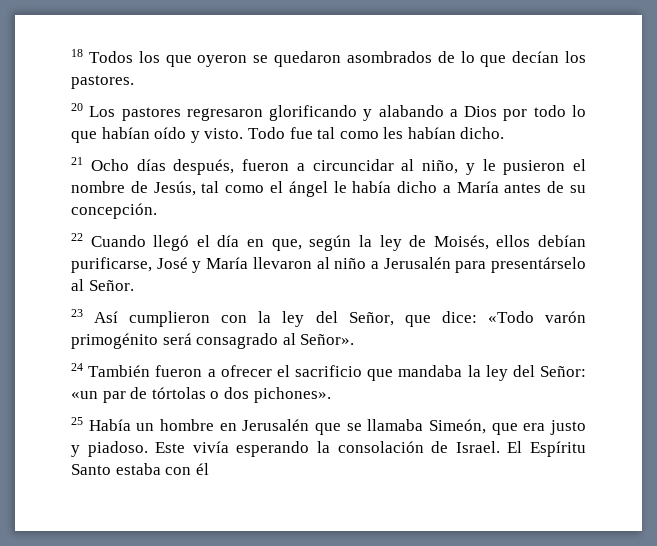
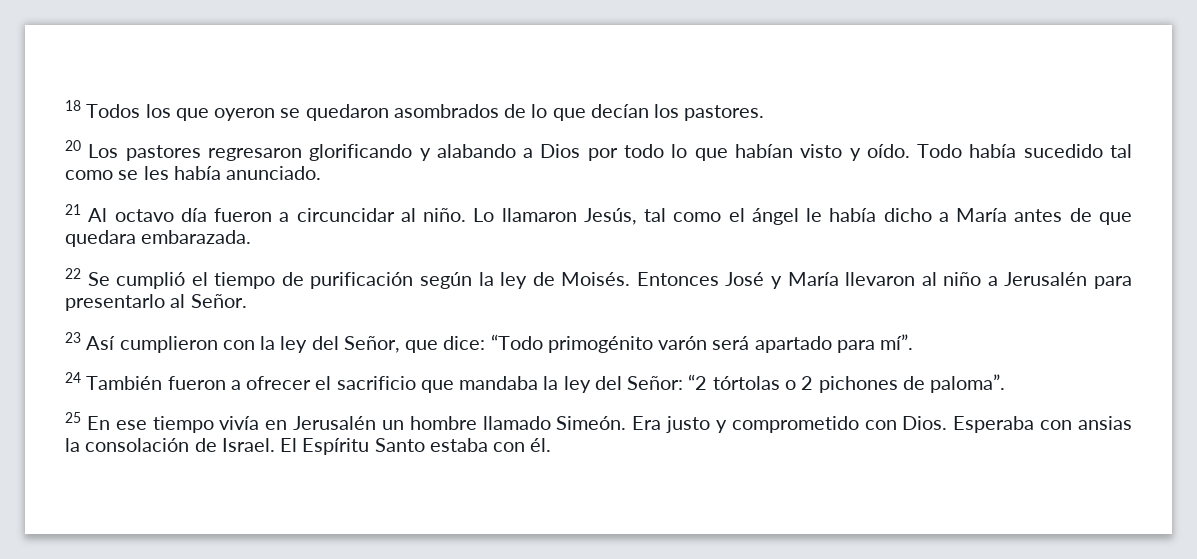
[154,127,505,143] [71,157,586,175] [71,181,148,193] oído y visto. Todo fue tal como les habían dicho. // 21 Ocho días después, fueron a circuncidar al niño, y le pusieron el nombre de -> [800,144,1132,161] [65,166,322,180] [65,204,577,222] visto y oído. Todo había sucedido tal como se les había anunciado. // 21 Al octavo día fueron a circuncidar al niño. Lo llamaron
[569,185,586,193] [71,203,157,219] [71,233,587,251] [71,257,152,273] su concepción. // 22 Cuando llegó el día en que, según la ley de Moisés, ellos debían purificarse, -> [1099,212,1132,225] [65,230,252,247] [65,268,719,289] que quedara embarazada. // 22 Se cumplió el tiempo de purificación según la ley de Moisés. Entonces
[490,257,586,273] presentárselo -> [65,294,165,311] presentarlo
[487,311,586,323] [71,333,355,349] «Todo varón primogénito será consagrado al Señor». -> [490,334,914,353] “Todo primogénito varón será apartado para mí”.
[71,387,331,403] [71,417,587,435] [71,441,310,457] «un par de tórtolas o dos pichones». // 25 Había un hombre en Jerusalén que se llamaba Simeón, que era justo y piadoso. Este vivía esperando -> [688,374,1006,393] [65,412,1133,433] “2 tórtolas o 2 pichones de paloma”. // 25 En ese tiempo vivía en Jerusalén un hombre llamado Simeón. Era justo y comprometido con Dios. Esperaba con ansias
[195,463,209,475] él -> [530,438,552,452] él.

